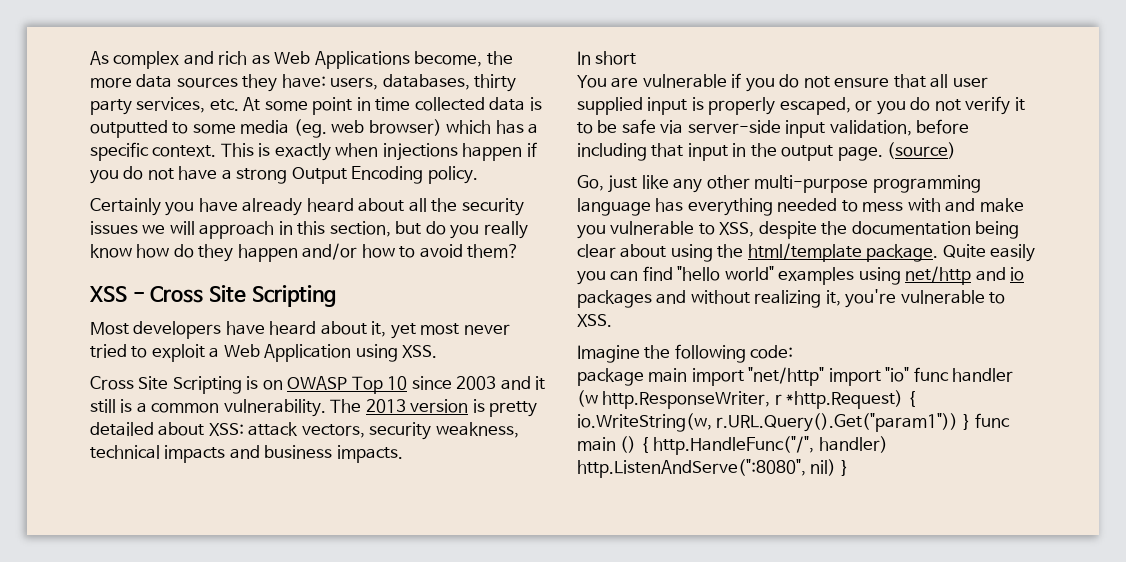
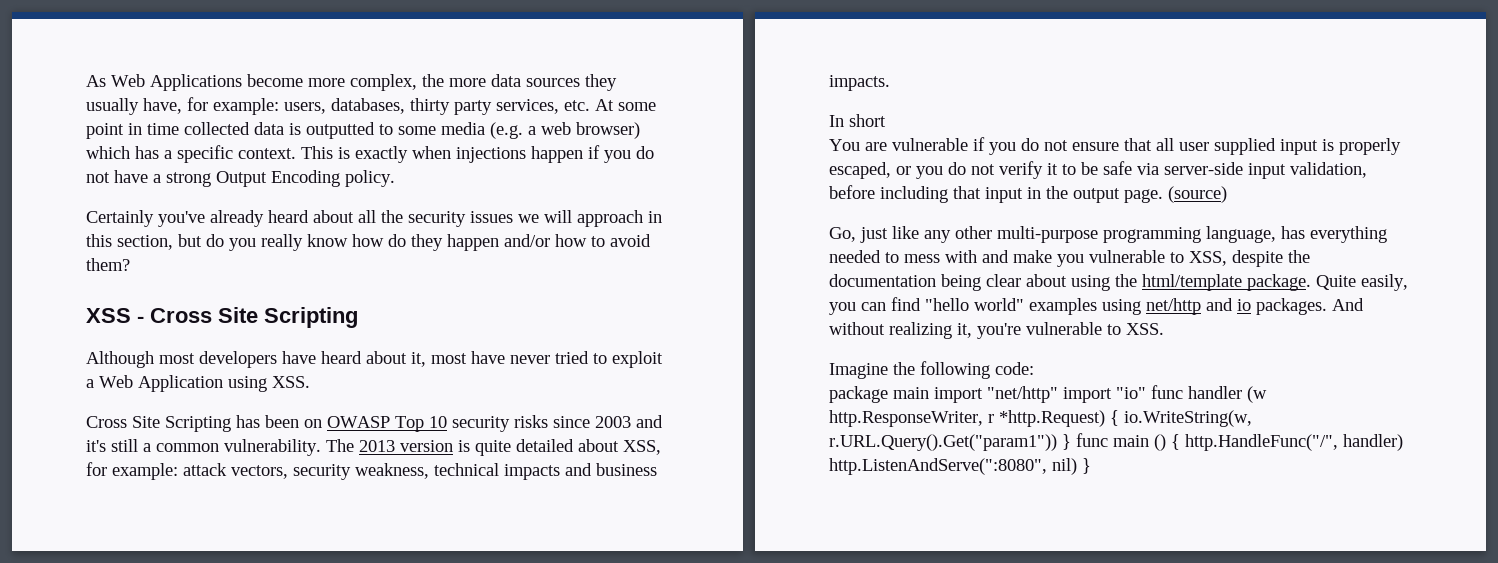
[113,51,483,69] complex and rich as Web Applications become, -> [111,74,417,91] Web Applications become more complex,
[281,74,326,88] have: -> [86,97,279,115] usually have, for example:
[293,119,327,138] (eg. -> [490,122,536,139] (e.g. a
[165,198,238,216] you have -> [158,211,205,227] you've
[90,322,129,335] Most -> [86,351,195,368] Although most
[390,323,460,339] yet most -> [431,351,505,364] most have
[246,376,259,390] is -> [236,415,299,428] has been
(408, 383) none -> [452,415,548,432] security risks
[534,376,545,390] [90,399,133,413] it still is -> [86,439,138,452] it's still
[489,401,538,417] pretty -> [475,440,511,456] quite
[208,423,244,436] XSS: -> [623,440,661,455] [86,462,178,480] XSS, for example:
[577,198,651,216] language -> [1206,226,1276,243] language,
[990,244,1036,262] easily -> [1361,274,1408,291] easily,
[577,290,687,308] packages and -> [1256,298,1364,315] packages. And

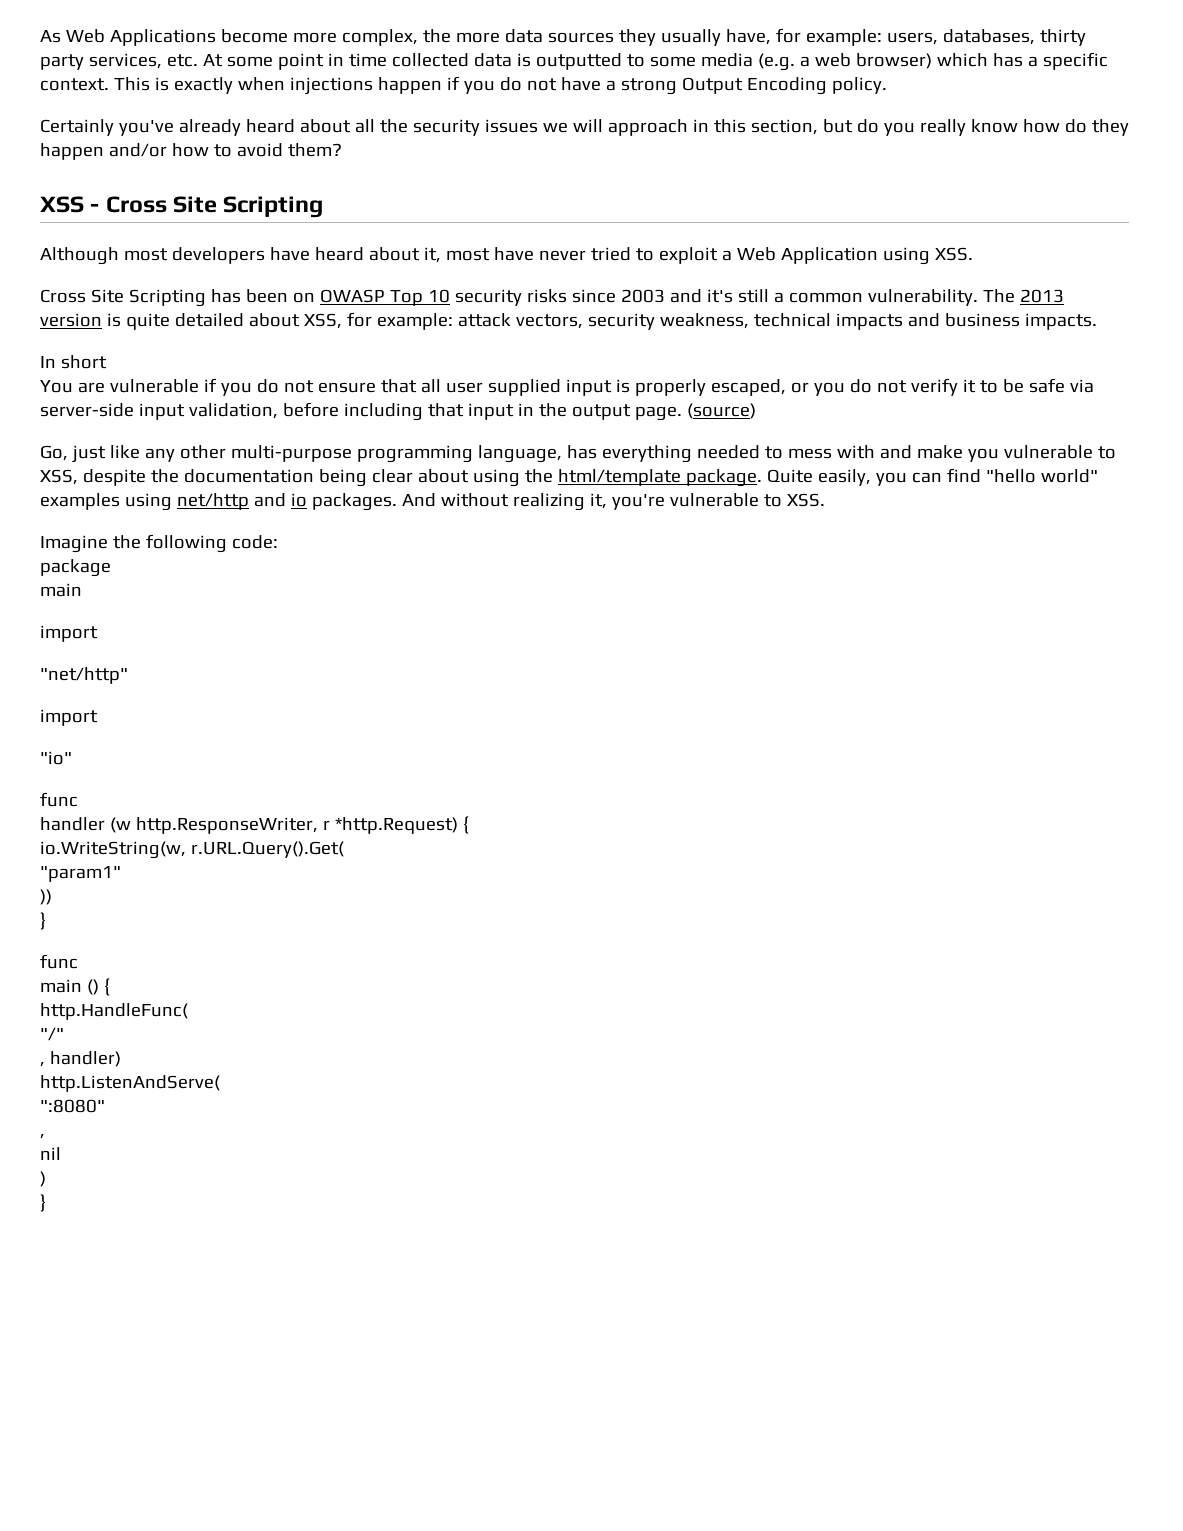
[893,387,983,403] main import -> [40,583,82,597] [40,625,98,642] // main // import //
[1063,387,1112,403] import -> [40,709,98,726] // import //
[1151,385,1183,399] func -> [40,792,78,807] // func //
[1124,410,1252,427] [829,433,1108,451] io.WriteString(w, r.URL.Query().Get("param1")) } func -> [40,841,344,859] [40,866,121,882] [40,889,52,905] [40,912,46,930] [40,954,78,969] // io.WriteString(w, r.URL.Query().Get( // "param1" // )) // } // func //
[1185,434,1403,451] [829,458,1077,475] http.HandleFunc("/", handler) http.ListenAndServe(":8080", nil) -> [40,1003,188,1020] [40,1027,64,1041] [40,1051,121,1067] [40,1075,220,1092] [40,1099,105,1113] [40,1134,45,1139] [40,1147,61,1160] [40,1171,46,1187] // http.HandleFunc( // "/" // , handler) // http.ListenAndServe( // ":8080" // , // nil // ) //

